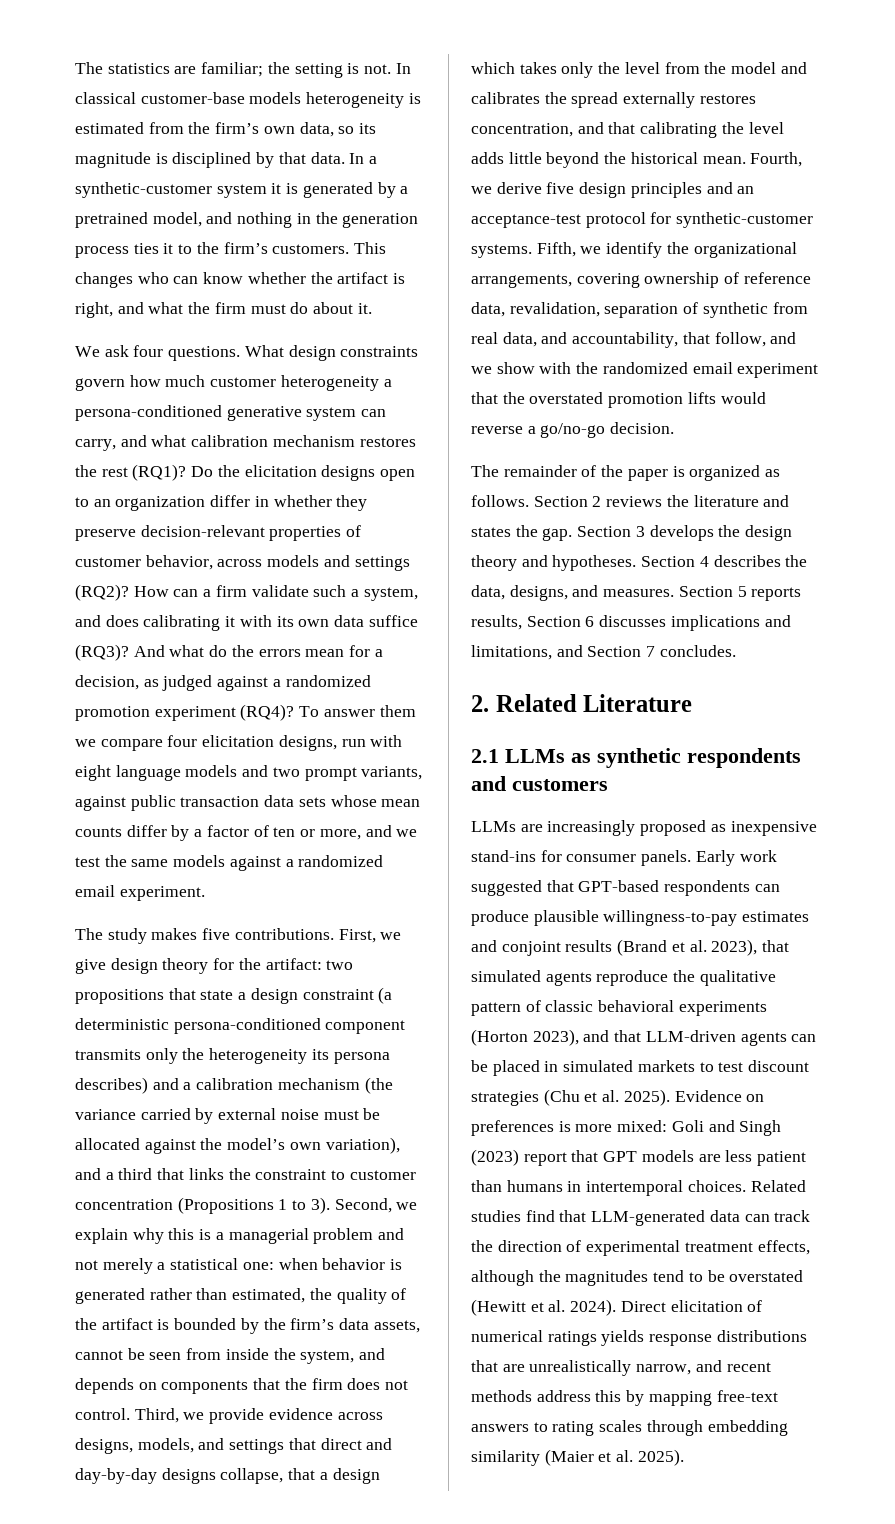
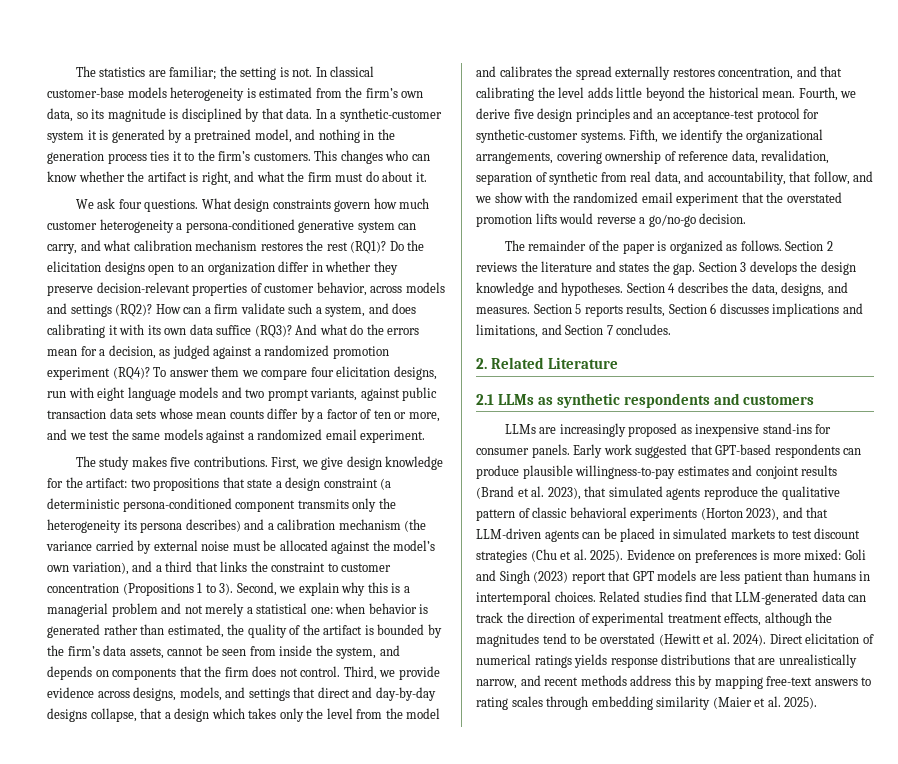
[162,958,209,974] theory -> [385,456,444,470] knowledge
[471,555,517,571] theory -> [476,282,534,296] knowledge

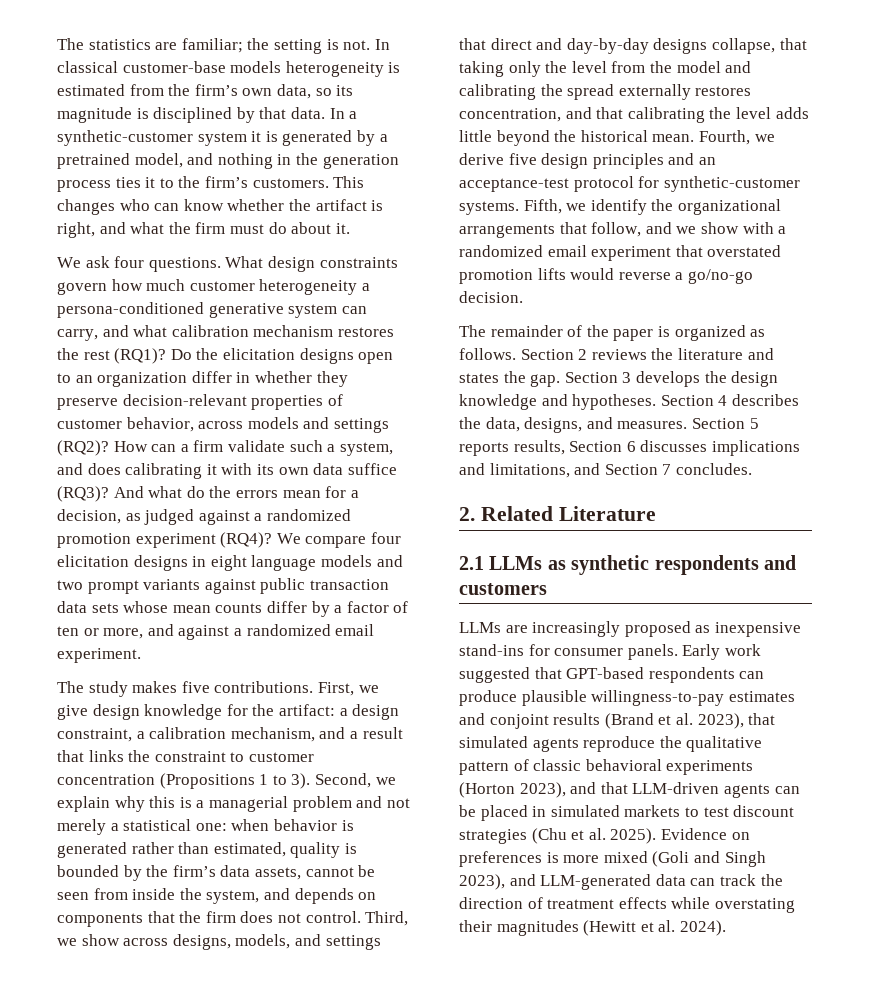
[153,366,437,380] [47,387,94,398] To answer them we compare four elicitation designs, run with -> [276,532,401,548] [57,555,207,571] We compare four elicitation designs in
[310,388,358,401] variants, -> [143,579,201,590] variants
[69,429,203,440] we test the same models -> (174, 630) none
[130,477,392,491] [47,498,396,512] [47,519,427,533] [46,540,436,554] [47,561,193,575] two propositions that state a design constraint (a deterministic persona-conditioned component transmits only the heterogeneity its persona describes) and a calibration mechanism (the variance carried by external noise must be allocated against the model’s own variation), and a third -> [339,704,400,720] [57,727,403,742] a design constraint, a calibration mechanism, and a result
[227,624,363,638] the quality of the artifact -> [290,842,341,858] quality
[398,666,440,680] [47,687,94,698] provide evidence -> [81,934,120,946] show
[164,708,277,722] a design which takes -> [459,61,504,77] taking
[499,66,552,77] calibrates -> [459,84,536,100] calibrating
[476,150,830,164] [476,171,786,185] arrangements, covering ownership of reference data, revalidation, separation of synthetic from real data, and accountability, -> [459,224,555,238] arrangements
[552,192,570,203] the -> [778,226,787,234] a
[766,192,784,203] the -> (703, 251) none
[804,549,866,560] [476,570,871,584] [476,591,733,605] mixed: Goli and Singh (2023) report that GPT models are less patient than humans in intertemporal choices. Related studies find that -> [603,851,766,867] [459,874,536,890] mixed (Goli and Singh 2023), and
[592,612,833,626] [476,633,874,647] [476,654,857,668] [476,675,872,689] [476,696,818,710] experimental treatment effects, although the magnitudes tend to be overstated (Hewitt et al. 2024). Direct elicitation of numerical ratings yields response distributions that are unrealistically narrow, and recent methods address this by mapping free-text answers to rating scales through embedding similarity (Maier et al. 2025). -> [547,897,795,913] [459,920,726,936] treatment effects while overstating their magnitudes (Hewitt et al. 2024).

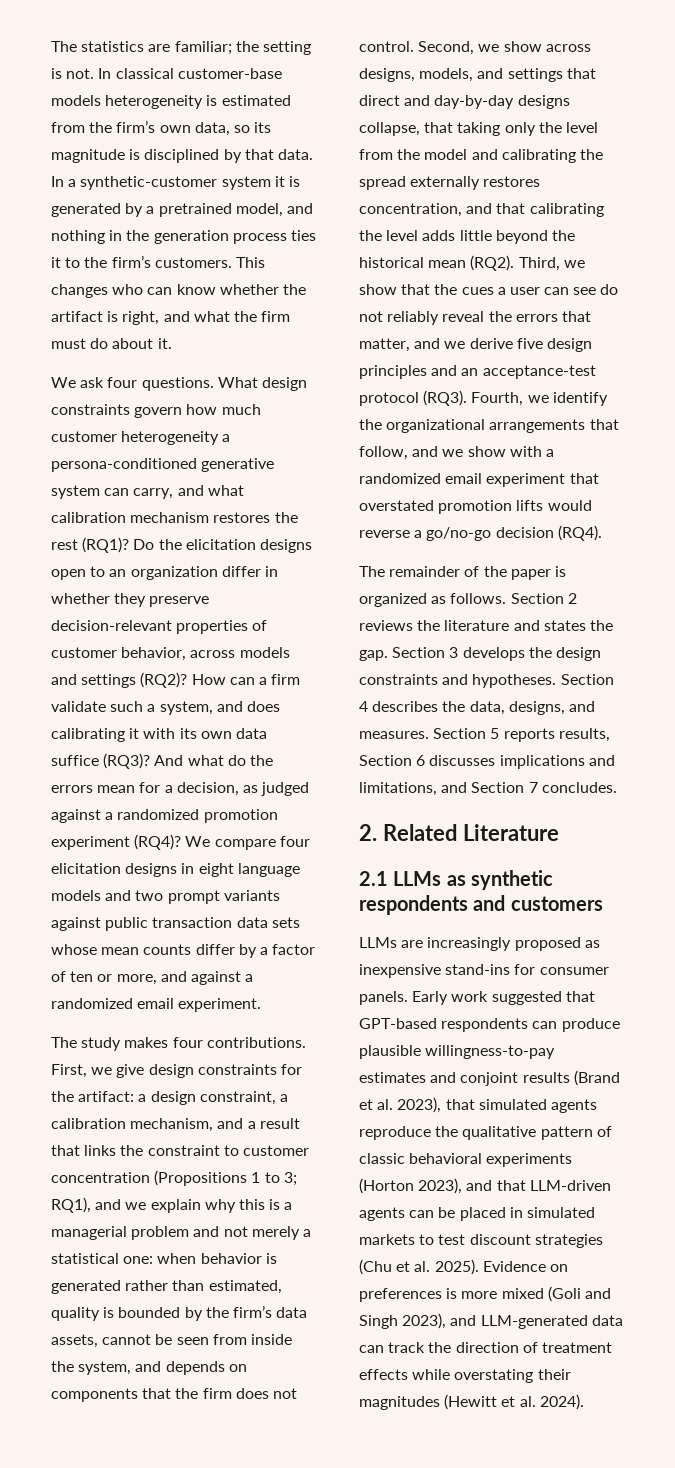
[181,681,210,693] five -> [172,1037,203,1048] four
[144,704,223,720] knowledge -> [197,1064,277,1075] constraints
[291,773,371,789] 3). Second, -> [283,1172,297,1186] [51,1197,122,1213] 3; RQ1), and
[365,911,409,926] Third, -> [418,41,475,55] Second,
[652,130,750,145] mean. Fourth, -> [428,255,585,271] [359,284,619,295] [359,311,591,325] [359,338,441,352] mean (RQ2). Third, we show that the cues a user can see do not reliably reveal the errors that matter, and
[638,176,800,192] [459,199,562,215] for synthetic-customer systems. Fifth, -> [423,390,524,406] (RQ3). Fourth,
[459,291,523,303] decision. -> [495,525,602,541] decision (RQ4).
[459,394,537,410] knowledge -> [359,674,438,685] constraints

